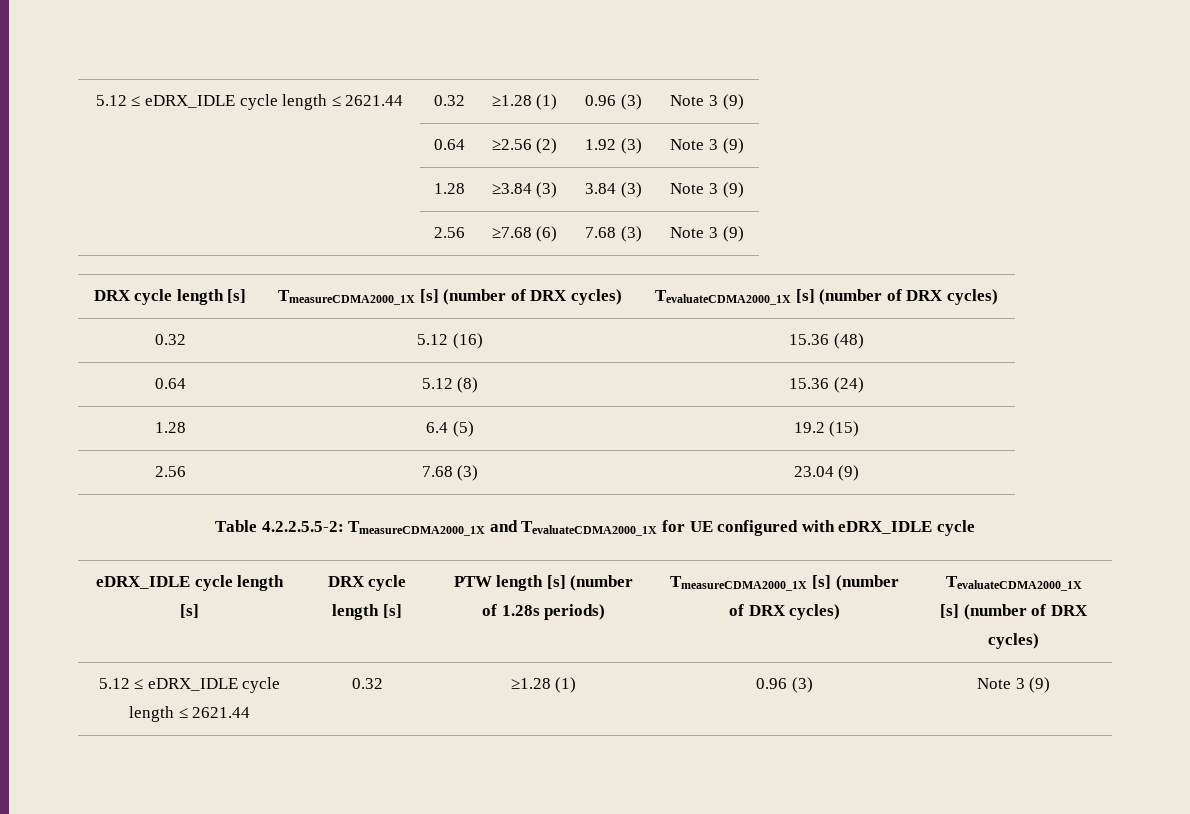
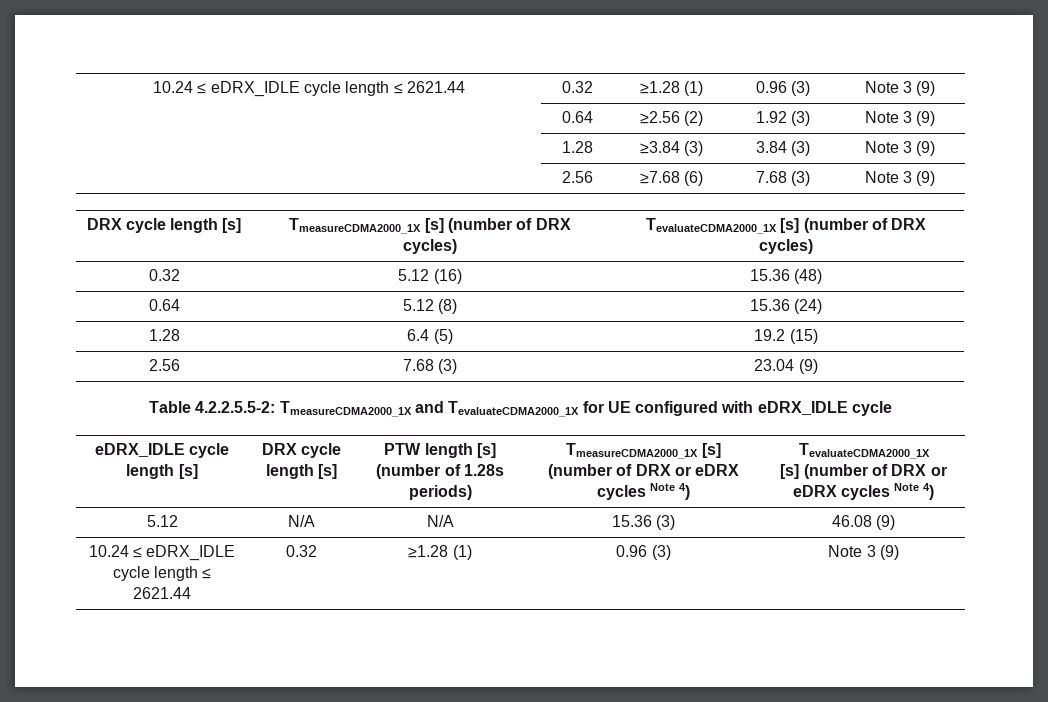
[95,95,127,106] 5.12 -> [153,81,194,93] 10.24
[789,604,841,620] cycles) -> [674,464,740,476] [596,483,691,500] or eDRX cycles Note 4)
[988,633,1039,649] [98,678,130,689] cycles) // 5.12 -> [930,466,947,476] [792,483,935,500] [146,515,178,527] [288,515,315,527] [426,515,454,527] [611,515,676,530] [831,515,896,530] [88,545,129,557] or eDRX cycles Note 4) // 5.12 | N/A | N/A | 15.36 (3) | 46.08 (9) // 10.24

